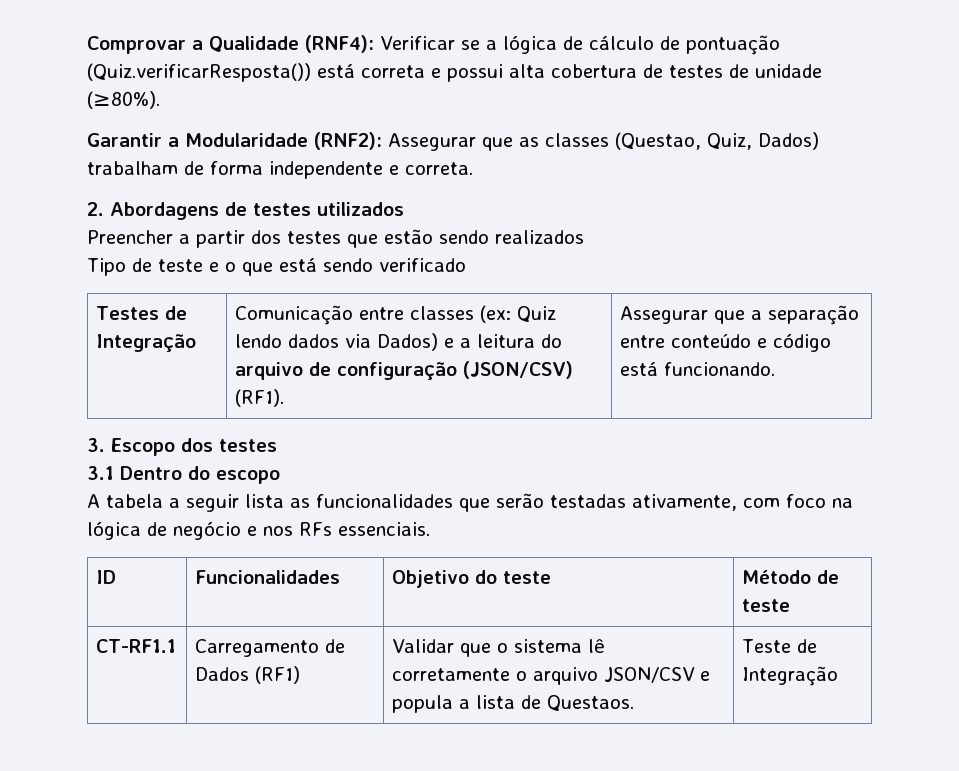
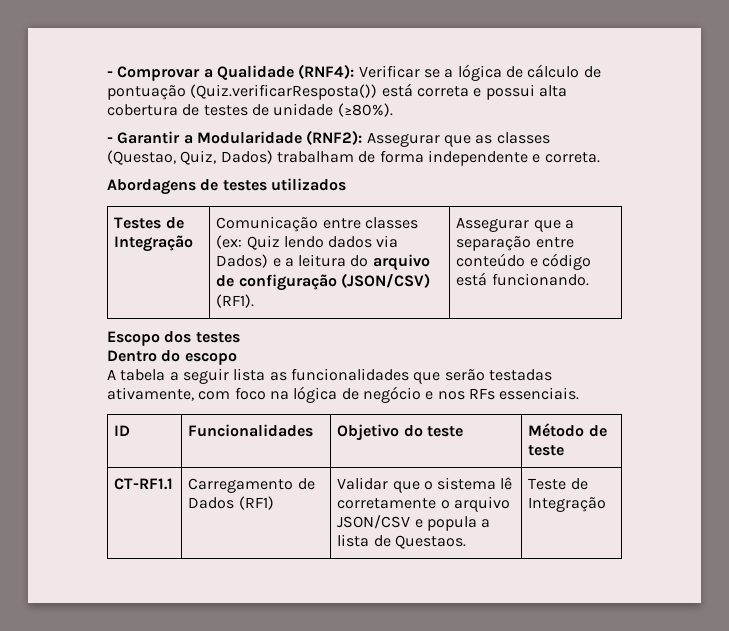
(87, 45) none -> [107,71,113,77] -
(160, 100) none -> [107,137,113,143] -
[87,202,104,216] 2. -> (600, 157) none
[87,229,584,248] [87,258,466,276] // Preencher a partir dos testes que estão sendo realizados // Tipo de teste e o que está sendo verificado -> (346, 184) none
[87,438,105,452] 3. -> (589, 279) none
[87,466,114,480] 3.1 -> (240, 337) none

